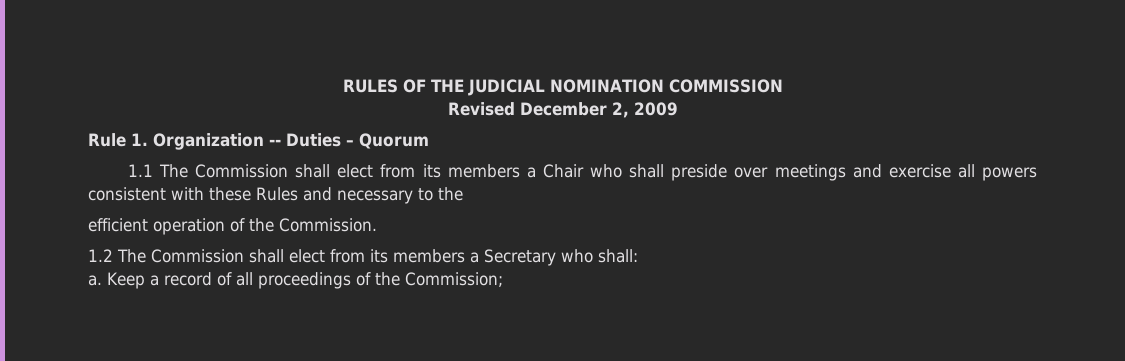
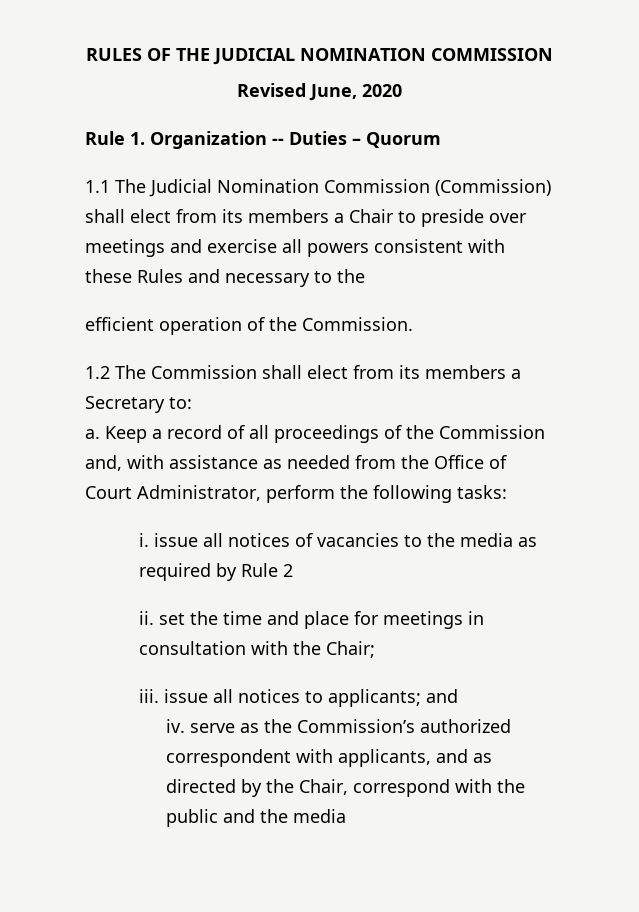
[519,102,678,118] December 2, 2009 -> [309,84,402,101] June, 2020
[195,164,289,178] Commission -> [149,179,551,197] Judicial Nomination Commission (Commission)
[590,164,665,178] who shall -> [398,211,416,223] to
[561,249,638,263] who shall: -> [169,397,192,409] to:
[404,272,503,287] Commission; -> [439,425,545,439] [85,455,507,471] [85,485,507,503] [139,533,538,547] [139,563,294,581] [139,611,485,629] [139,641,376,658] [139,689,459,707] [166,719,512,733] [166,749,493,767] [166,779,526,797] [166,809,347,827] Commission and, with assistance as needed from the Office of Court Administrator, perform the following tasks: // i. issue all notices of vacancies to the media as required by Rule 2 // ii. set the time and place for meetings in consultation with the Chair; // iii. issue all notices to applicants; and // iv. serve as the Commission’s authorized correspondent with applicants, and as directed by the Chair, correspond with the public and the media

